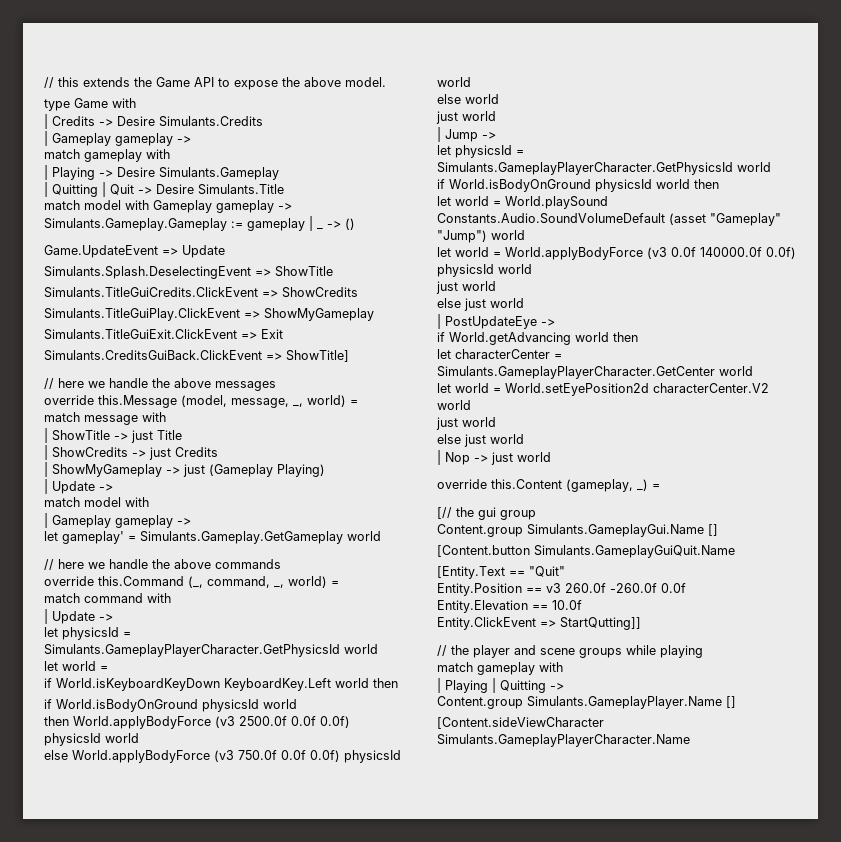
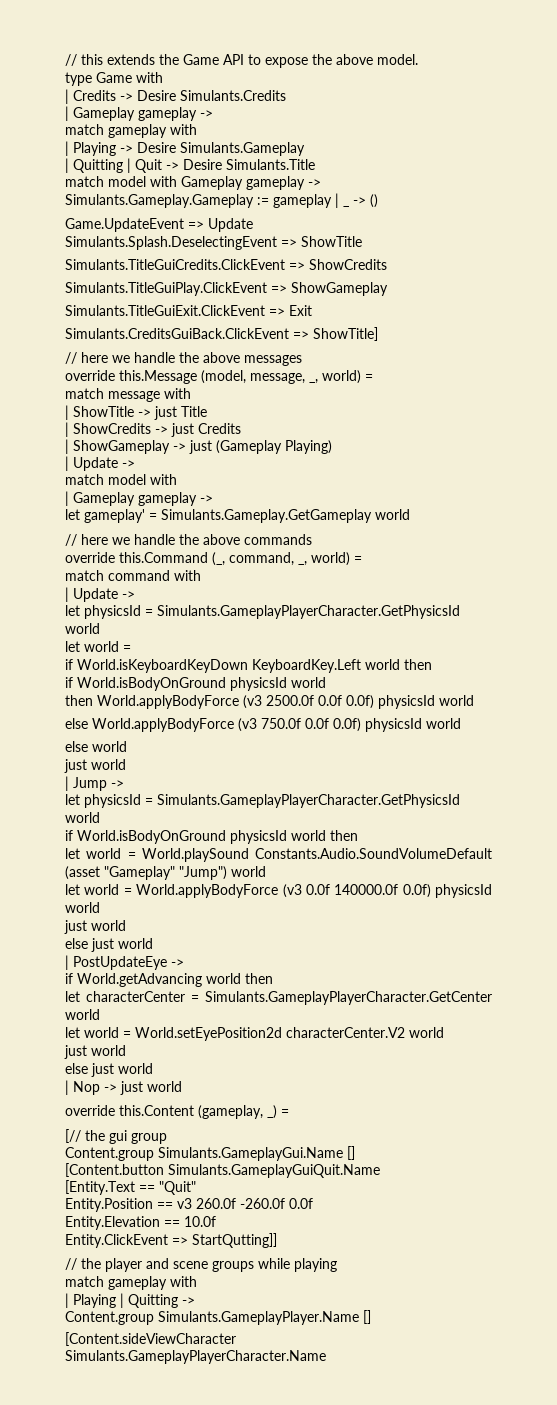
[264,308,374,321] ShowMyGameplay -> [291,282,388,296] ShowGameplay
[52,464,162,477] ShowMyGameplay -> [73,440,170,454] ShowGameplay

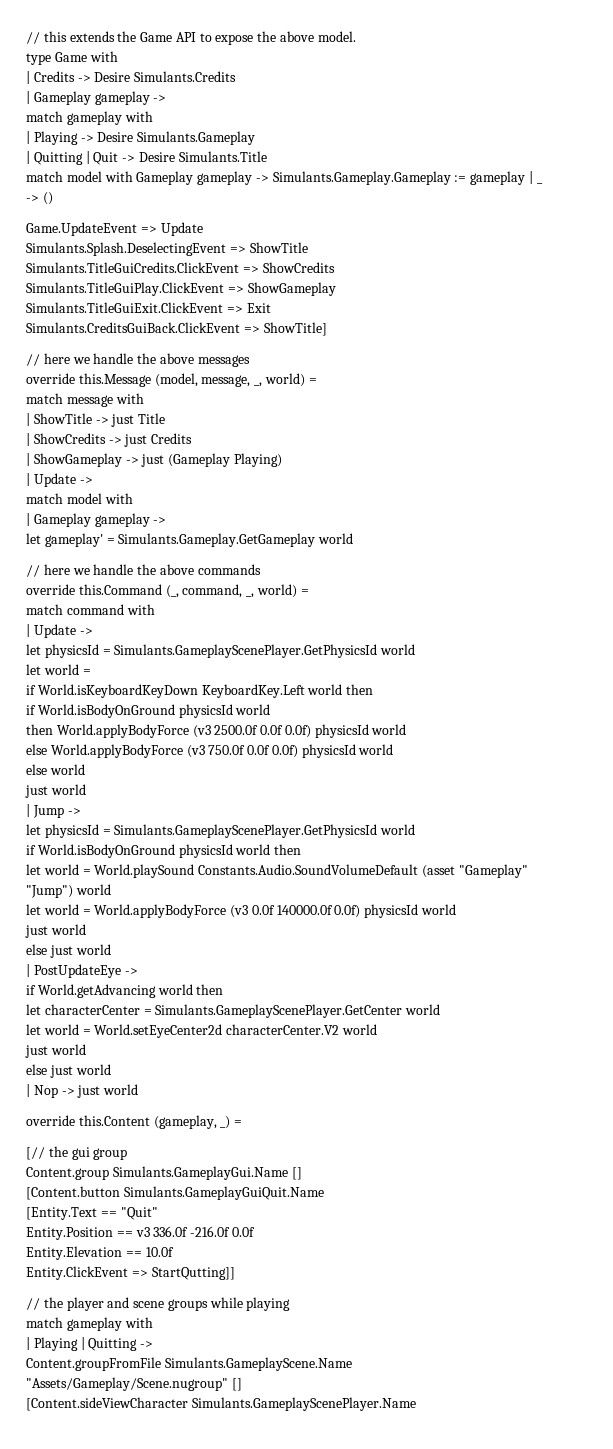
[157,605,460,619] Simulants.GameplayPlayerCharacter.GetPhysicsId -> [114,644,378,658] Simulants.GameplayScenePlayer.GetPhysicsId
[157,794,460,808] Simulants.GameplayPlayerCharacter.GetPhysicsId -> [114,824,378,838] Simulants.GameplayScenePlayer.GetPhysicsId
[205,991,492,1005] [65,1009,100,1020] [65,1027,282,1041] Simulants.GameplayPlayerCharacter.GetCenter world // let world = World.setEyePosition2d -> [155,1004,441,1018] [26,1024,223,1038] Simulants.GameplayScenePlayer.GetCenter world // let world = World.setEyeCenter2d
[196,1198,285,1209] 260.0f -260.0f -> [153,1226,231,1237] 336.0f -216.0f
[65,1311,359,1325] Content.group Simulants.GameplayPlayer.Name -> [26,1357,352,1371] [26,1377,228,1391] Content.groupFromFile Simulants.GameplayScene.Name "Assets/Gameplay/Scene.nugroup"
[65,1350,326,1364] Simulants.GameplayPlayerCharacter.Name -> [191,1397,416,1411] Simulants.GameplayScenePlayer.Name

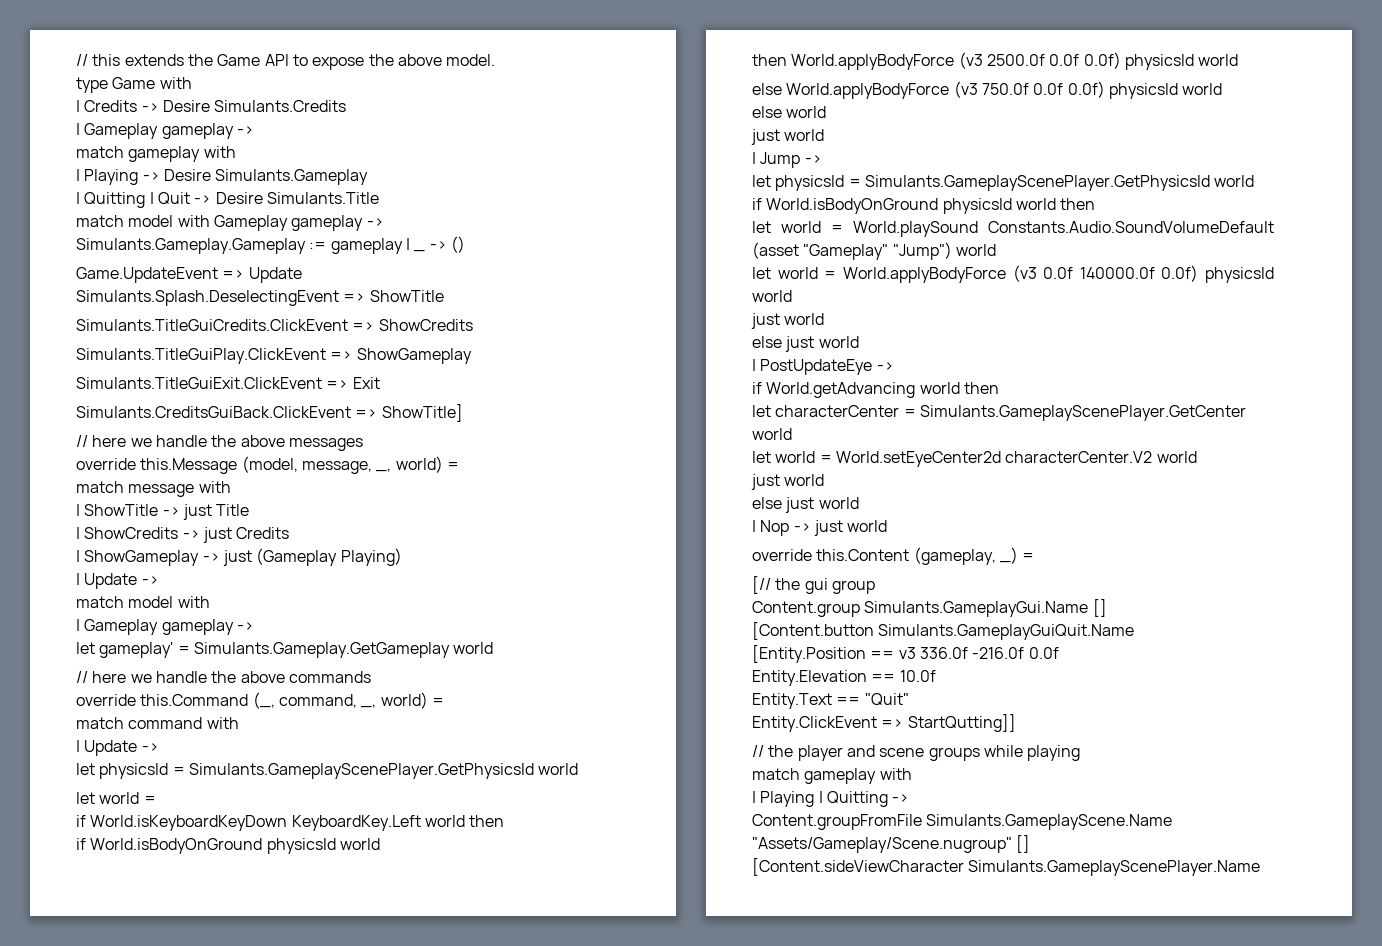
[26,1207,158,1220] [26,1227,113,1240] [Entity.Text == "Quit" // Entity.Position -> [752,645,866,663] [Entity.Position
(174, 1252) none -> [752,693,909,709] // Entity.Text == "Quit"

